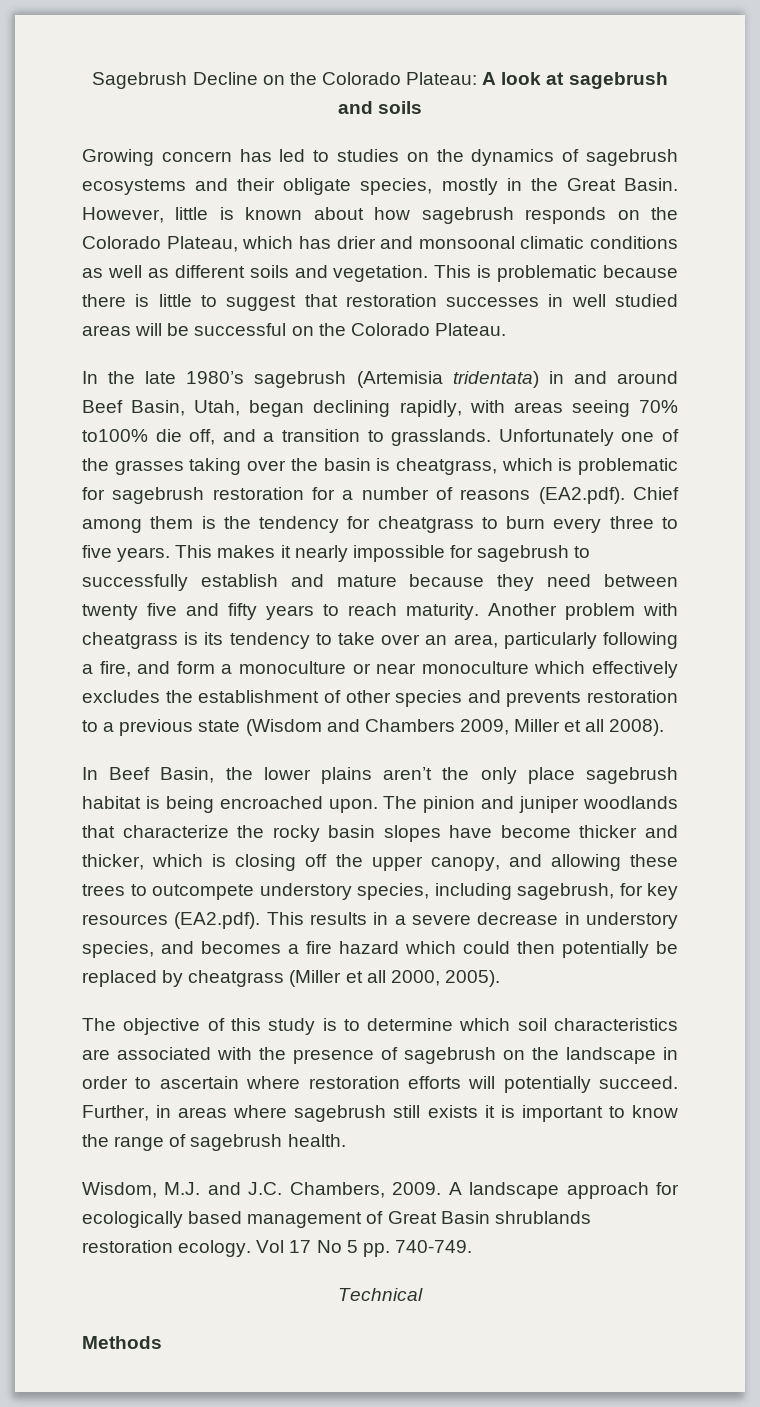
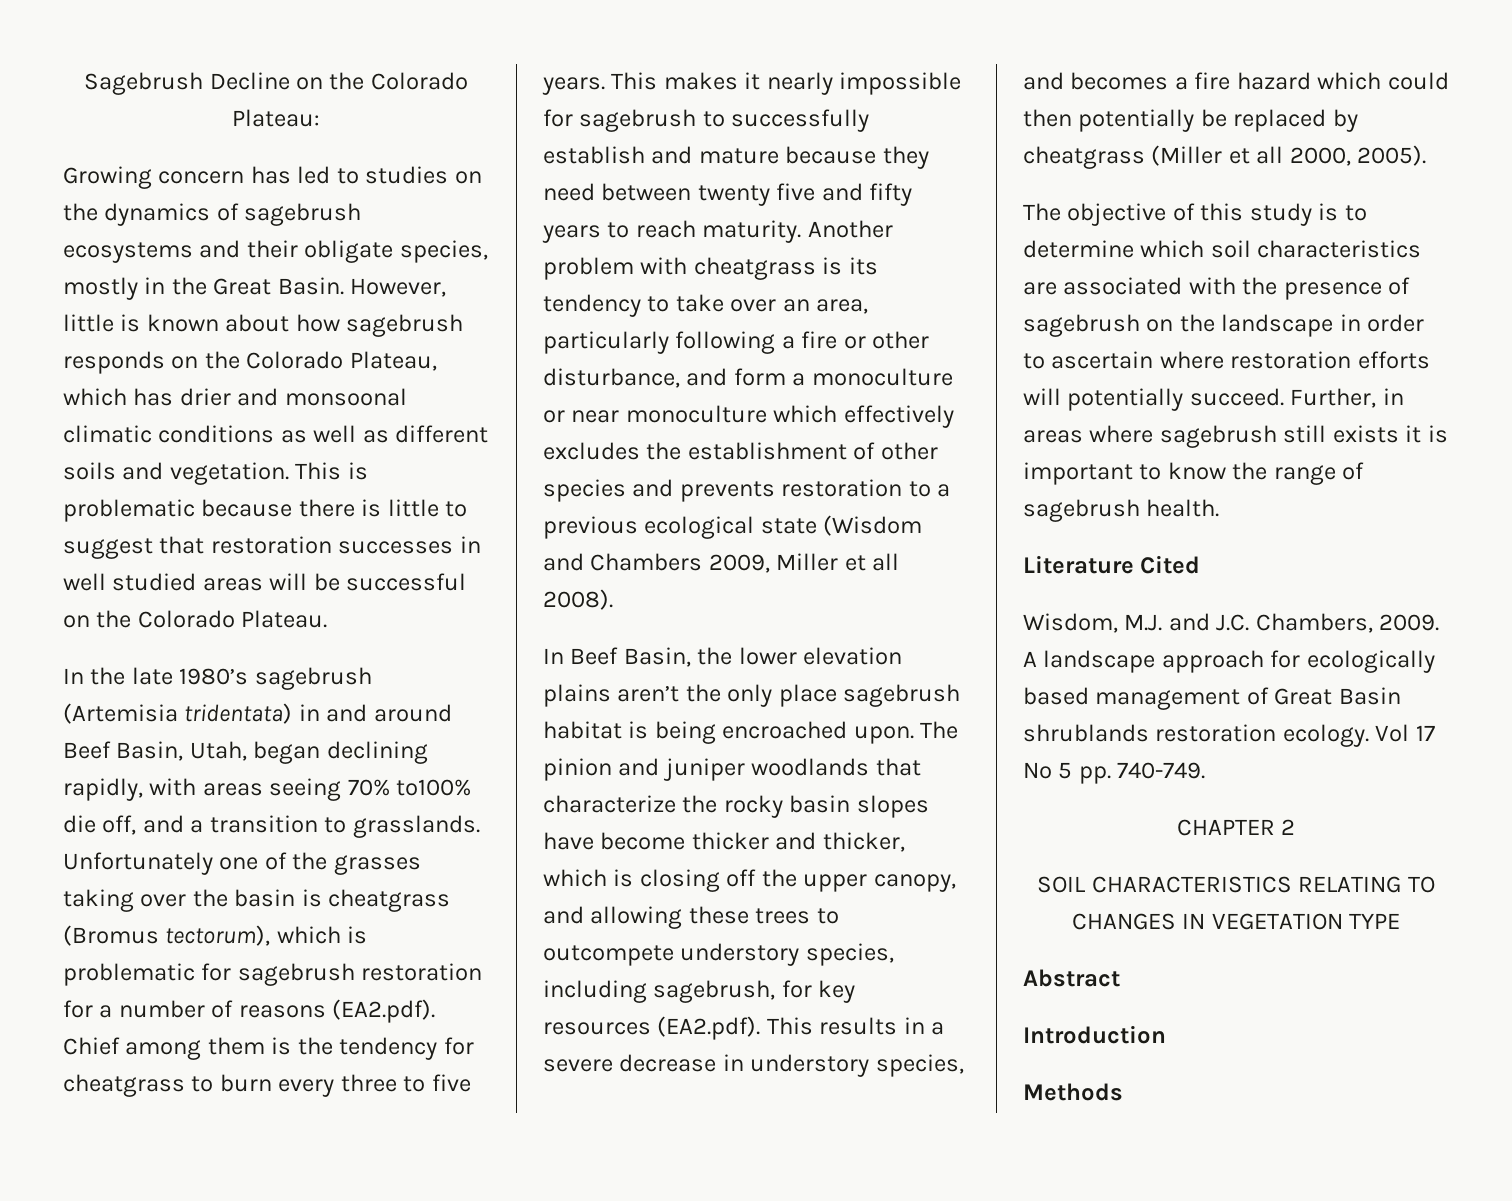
[482,72,668,89] [337,101,423,114] A look at sagebrush and soils -> (320, 118) none
[395,458,497,475] cheatgrass, -> [328,889,451,912] [63,925,271,946] cheatgrass (Bromus tectorum),
[99,661,131,677] fire, -> [801,331,930,349] [543,368,680,388] fire or other disturbance,
(194, 727) none -> [644,516,755,539] ecological
(311, 773) none -> [803,647,903,665] elevation
(346, 1140) none -> [1023,555,1201,574] // Literature Cited
[338,1288,423,1301] Technical -> [1176,819,1296,836] [1037,876,1435,893] [1071,913,1401,930] [1023,969,1120,987] [1023,1025,1166,1044] CHAPTER 2 // SOIL CHARACTERISTICS RELATING TO CHANGES IN VEGETATION TYPE // Abstract // Introduction

